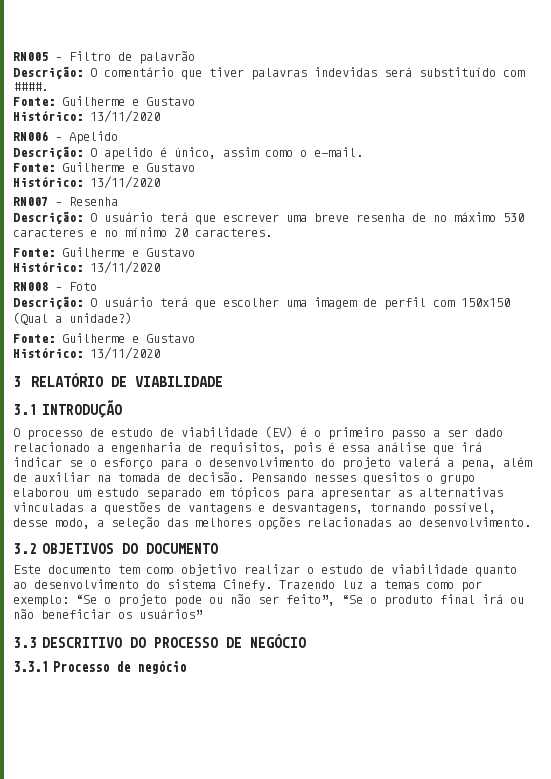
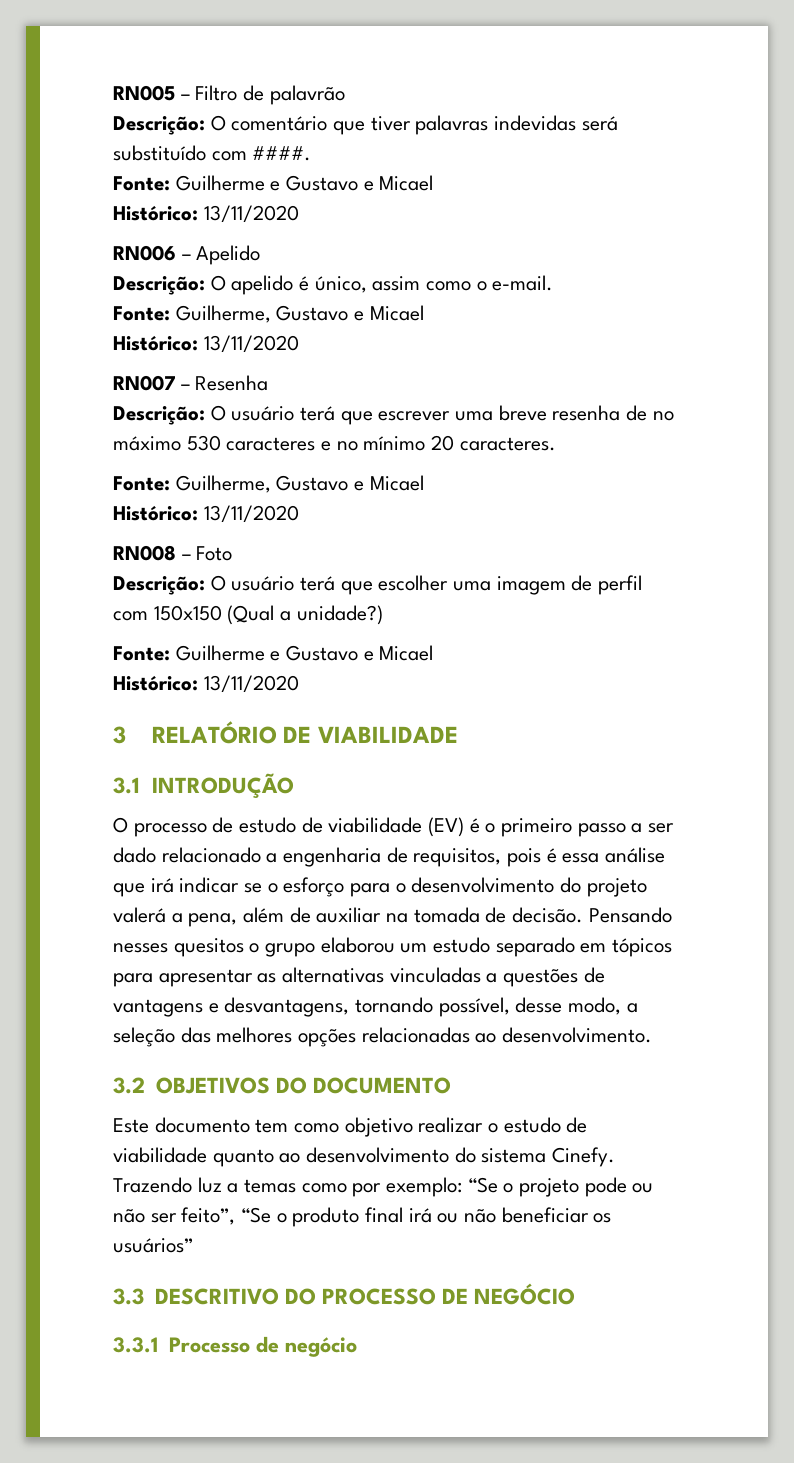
(195, 101) none -> [363,175,434,191] e Micael
[62,162,195,172] Guilherme e Gustavo -> [175,305,424,323] Guilherme, Gustavo e Micael
[62,247,195,257] Guilherme e Gustavo -> [175,475,424,493] Guilherme, Gustavo e Micael
(195, 338) none -> [363,645,434,661] e Micael

